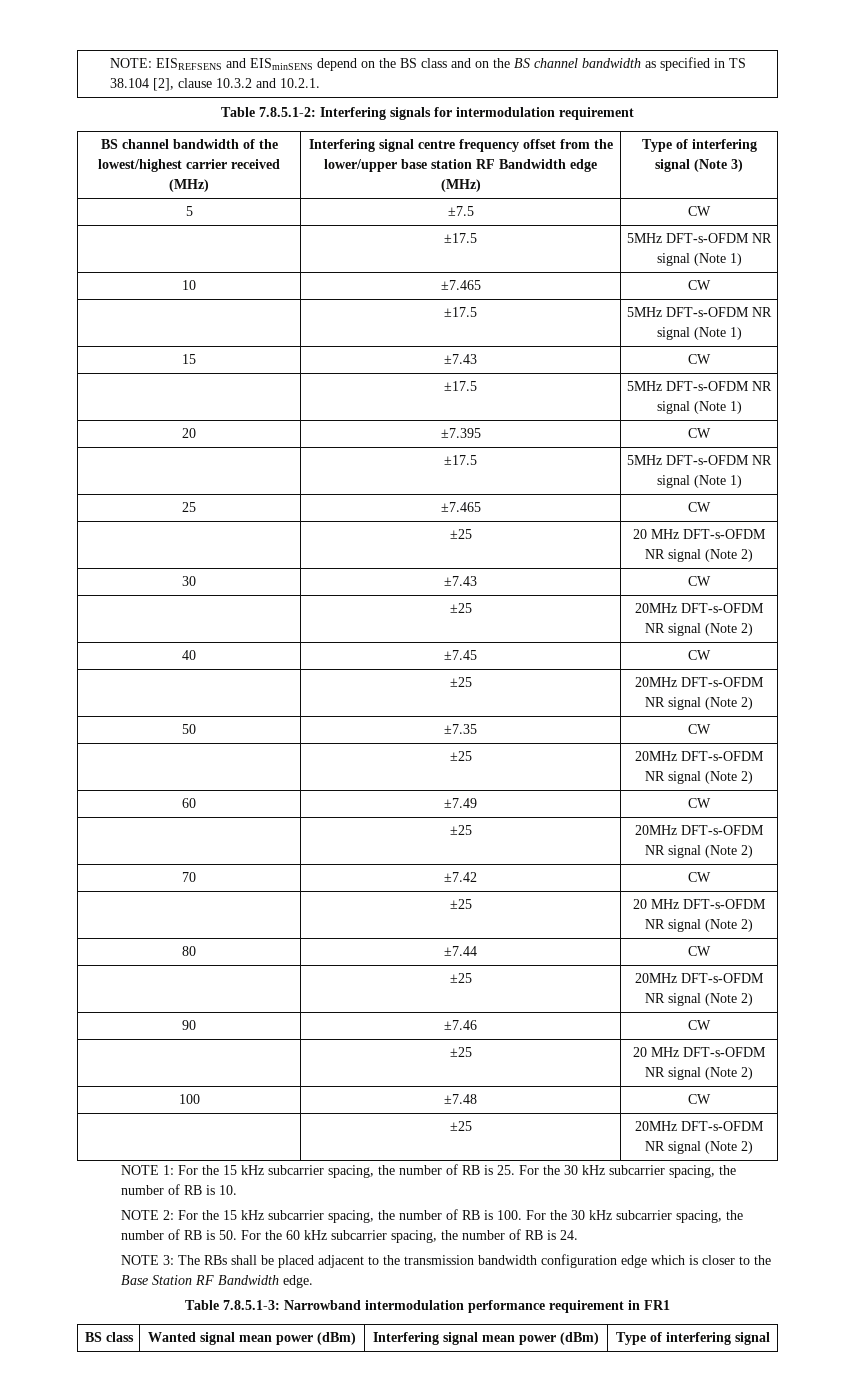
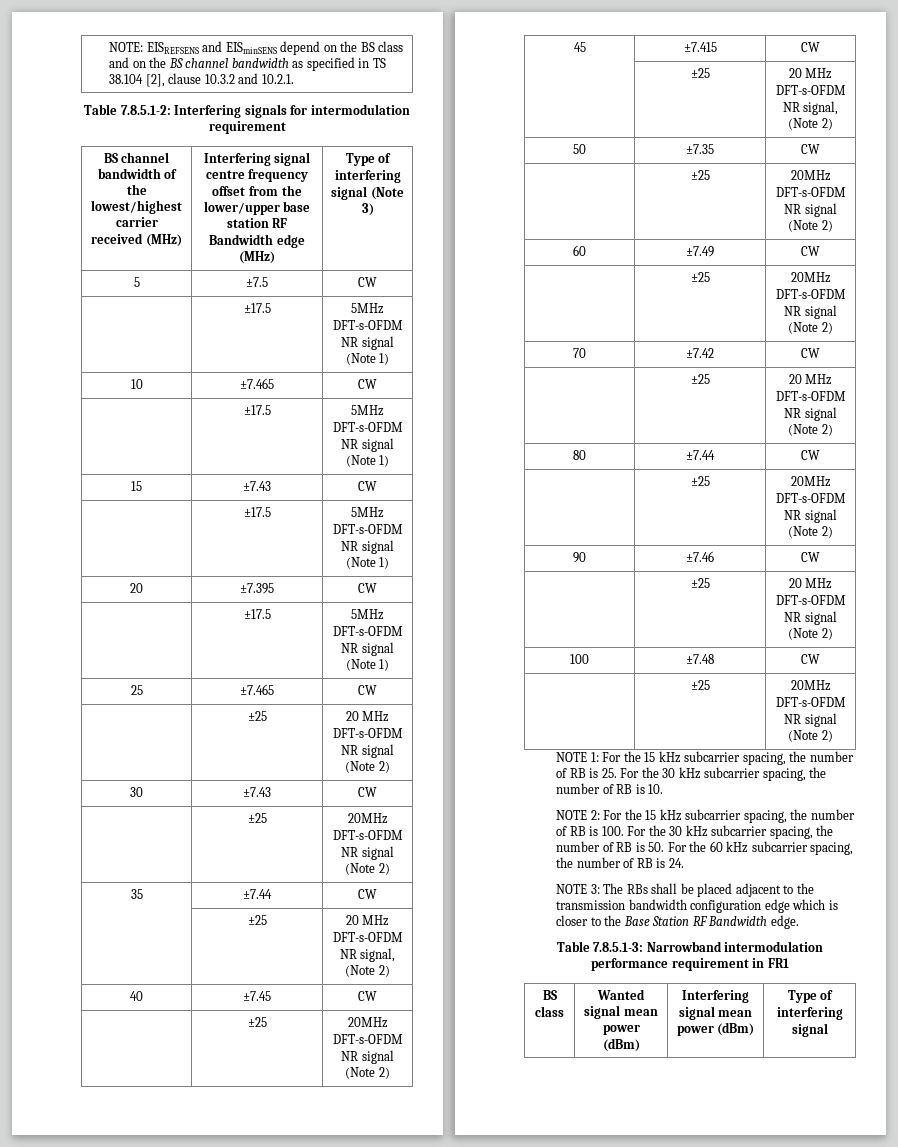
(753, 629) none -> [130,889,143,899] [243,889,272,899] [358,889,377,899] [247,915,267,925] [345,915,390,926] [332,932,403,942] [339,948,396,962] [345,965,390,977] // 35 | ±7.44 | CW // | ±25 | 20 MHz DFT-s-OFDM NR signal, (Note 2)
(753, 703) none -> [573,42,586,52] [683,42,717,52] [801,42,820,52] [690,68,710,78] [788,68,833,79] [775,85,846,95] [782,101,839,115] [788,118,833,130] // 45 | ±7.415 | CW // | ±25 | 20 MHz DFT-s-OFDM NR signal, (Note 2)

